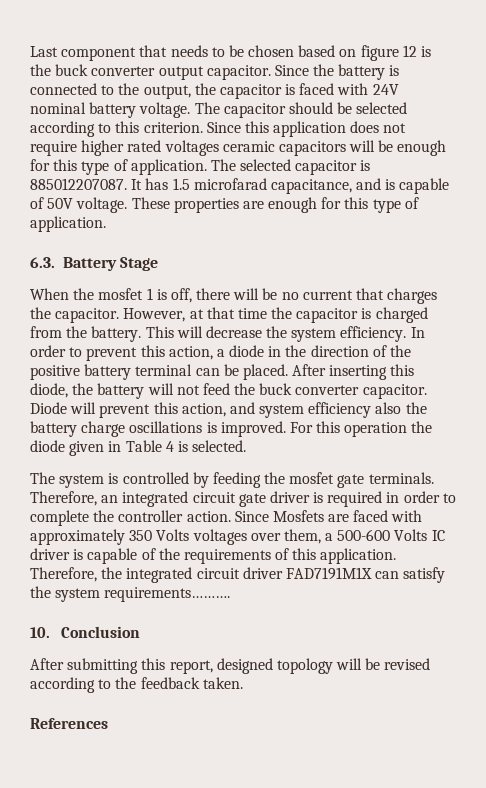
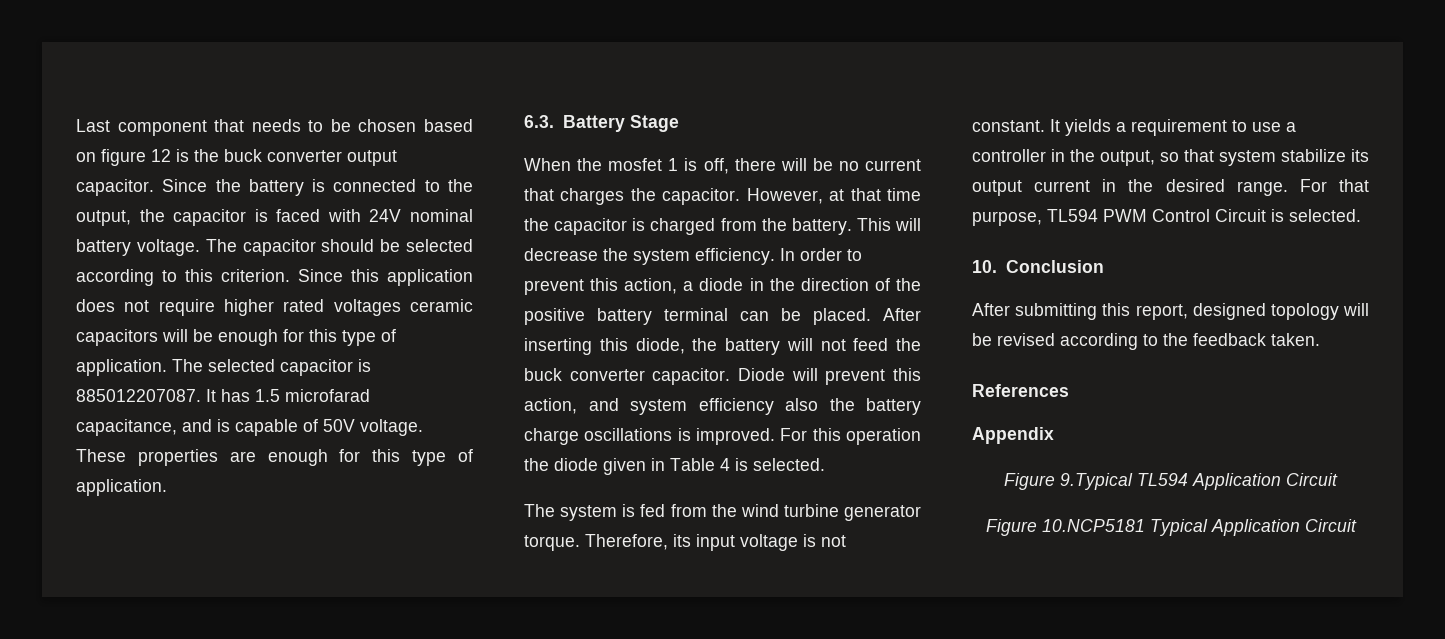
[122,472,434,488] [30,491,456,507] [30,510,423,526] [30,529,445,545] [30,548,397,564] [30,567,446,583] [30,586,231,602] controlled by feeding the mosfet gate terminals. Therefore, an integrated circuit gate driver is required in order to complete the controller action. Since Mosfets are faced with approximately 350 Volts voltages over them, a 500-600 Volts IC driver is capable of the requirements of this application. Therefore, the integrated circuit driver FAD7191M1X can satisfy the system requirements………. -> [640,504,921,521] [524,534,846,551] [972,119,1296,136] [972,149,1369,166] [972,179,1369,196] [972,209,1361,226] fed from the wind turbine generator torque. Therefore, its input voltage is not constant. It yields a requirement to use a controller in the output, so that system stabilize its output current in the desired range. For that purpose, TL594 PWM Control Circuit is selected.
(108, 723) none -> [972,427,1054,444] [1004,473,1338,490] [985,519,1357,536] // Appendix // Figure 9.Typical TL594 Application Circuit // Figure 10.NCP5181 Typical Application Circuit

